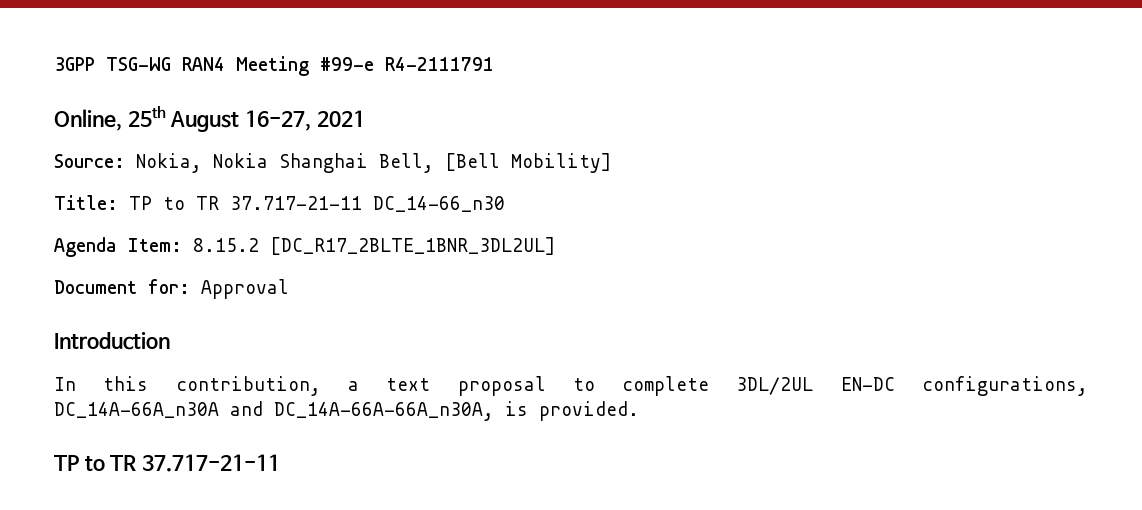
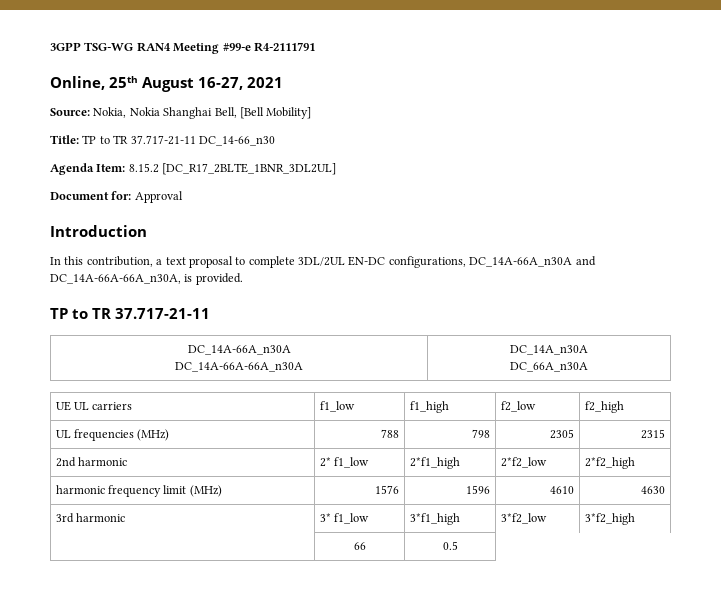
(281, 463) none -> [187,345,291,355] [175,362,303,372] [510,345,588,355] [510,362,588,372] [55,401,133,411] [319,401,355,412] [409,401,449,413] [500,401,536,412] [584,401,624,413] [55,429,170,441] [381,429,400,438] [472,429,491,438] [550,429,575,439] [641,429,666,439] [55,457,128,467] [319,457,370,468] [409,457,460,469] [500,457,547,468] [584,457,635,469] [55,485,222,497] [375,485,400,494] [466,485,491,494] [550,486,575,494] [641,486,666,494] [55,513,126,523] [319,513,370,524] [409,513,460,525] [500,513,547,524] [584,513,635,525] [353,542,366,550] [442,541,458,550] // DC_14A-66A_n30A // DC_14A-66A-66A_n30A | DC_14A_n30A // DC_66A_n30A // UE UL carriers | f1_low | f1_high | f2_low | f2_high // UL frequencies (MHz) | 788 | 798 | 2305 | 2315 // 2nd harmonic | 2* f1_low | 2*f1_high | 2*f2_low | 2*f2_high // harmonic frequency limit (MHz) | 1576 | 1596 | 4610 | 4630 // 3rd harmonic | 3* f1_low | 3*f1_high | 3*f2_low | 3*f2_high // | 66 | 0.5

